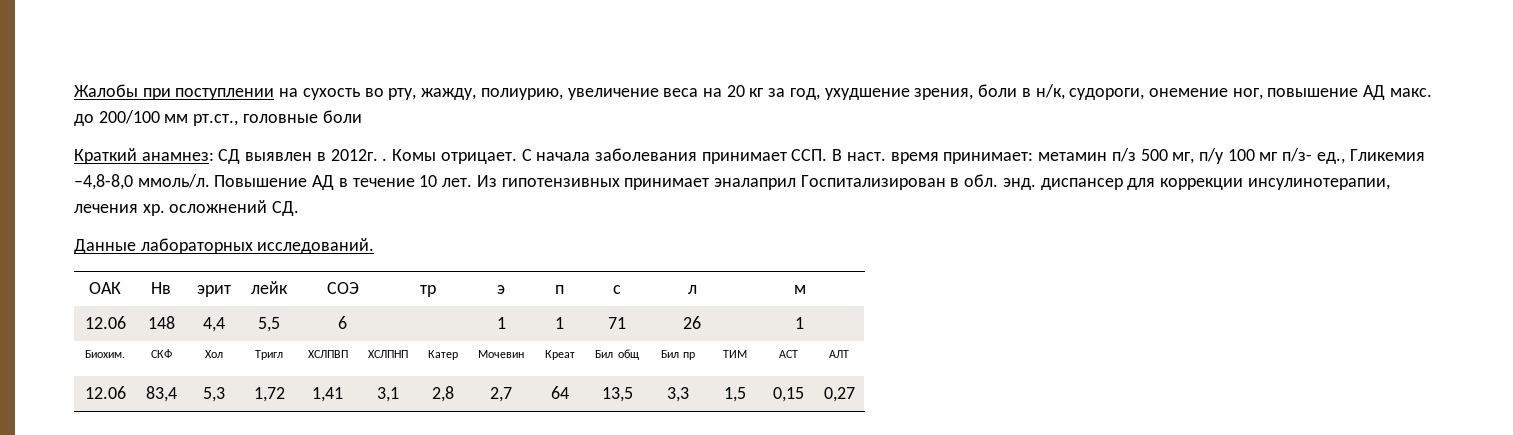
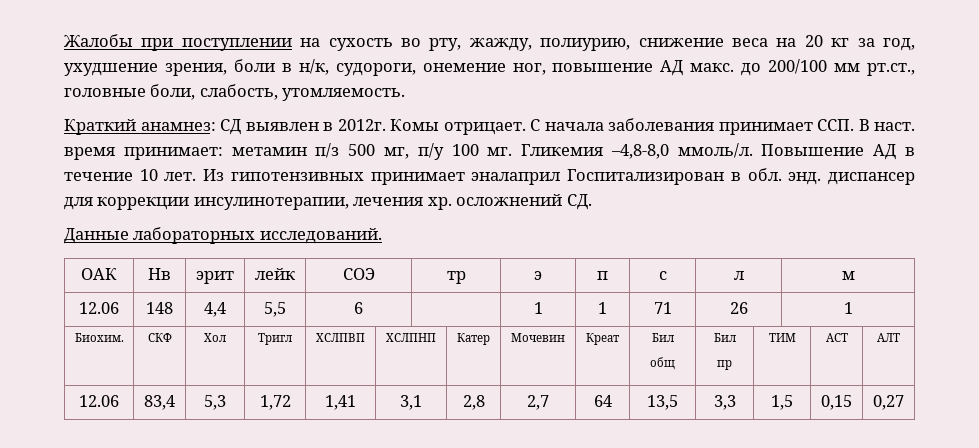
[567,88,659,100] увеличение -> [638,38,724,47] снижение
[322,110,362,123] боли -> [150,84,406,101] боли, слабость, утомляемость.
[382,158,388,161] . -> (386, 125) none
[1259,148,1345,164] мг п/з- ед., -> [487,147,513,156] мг.

